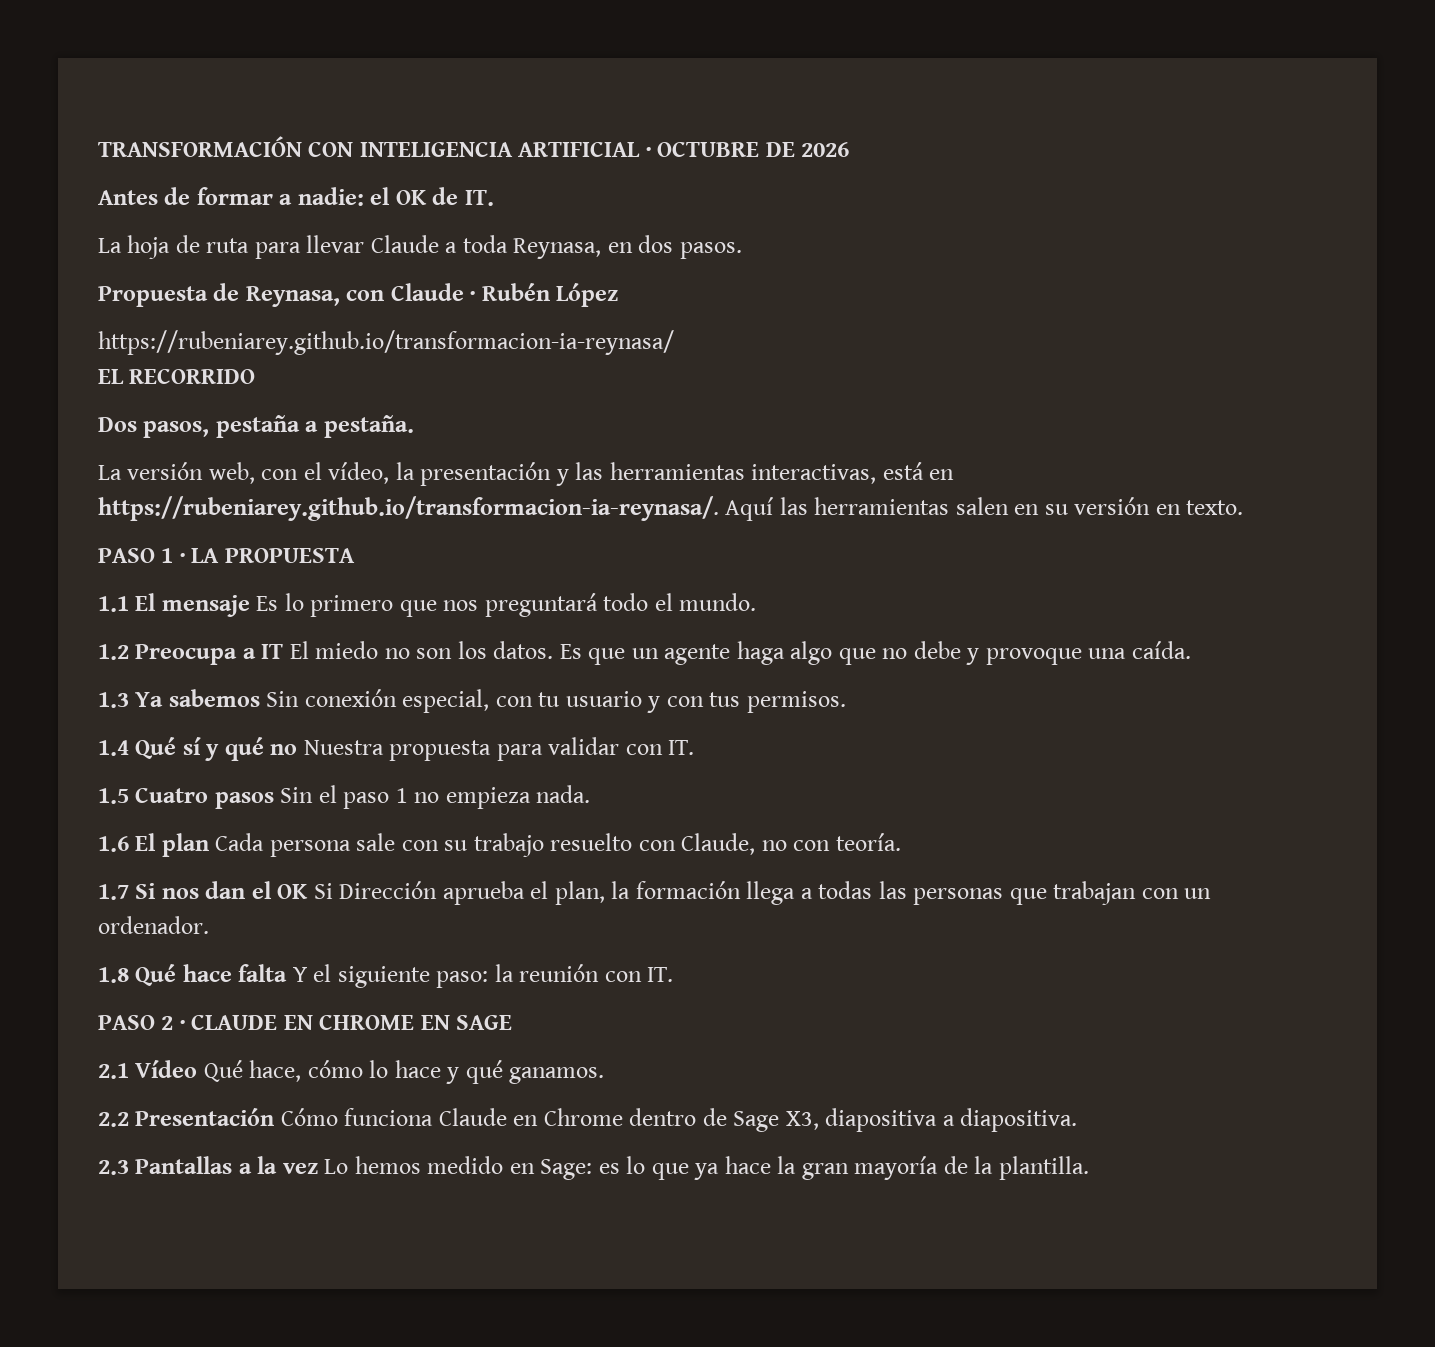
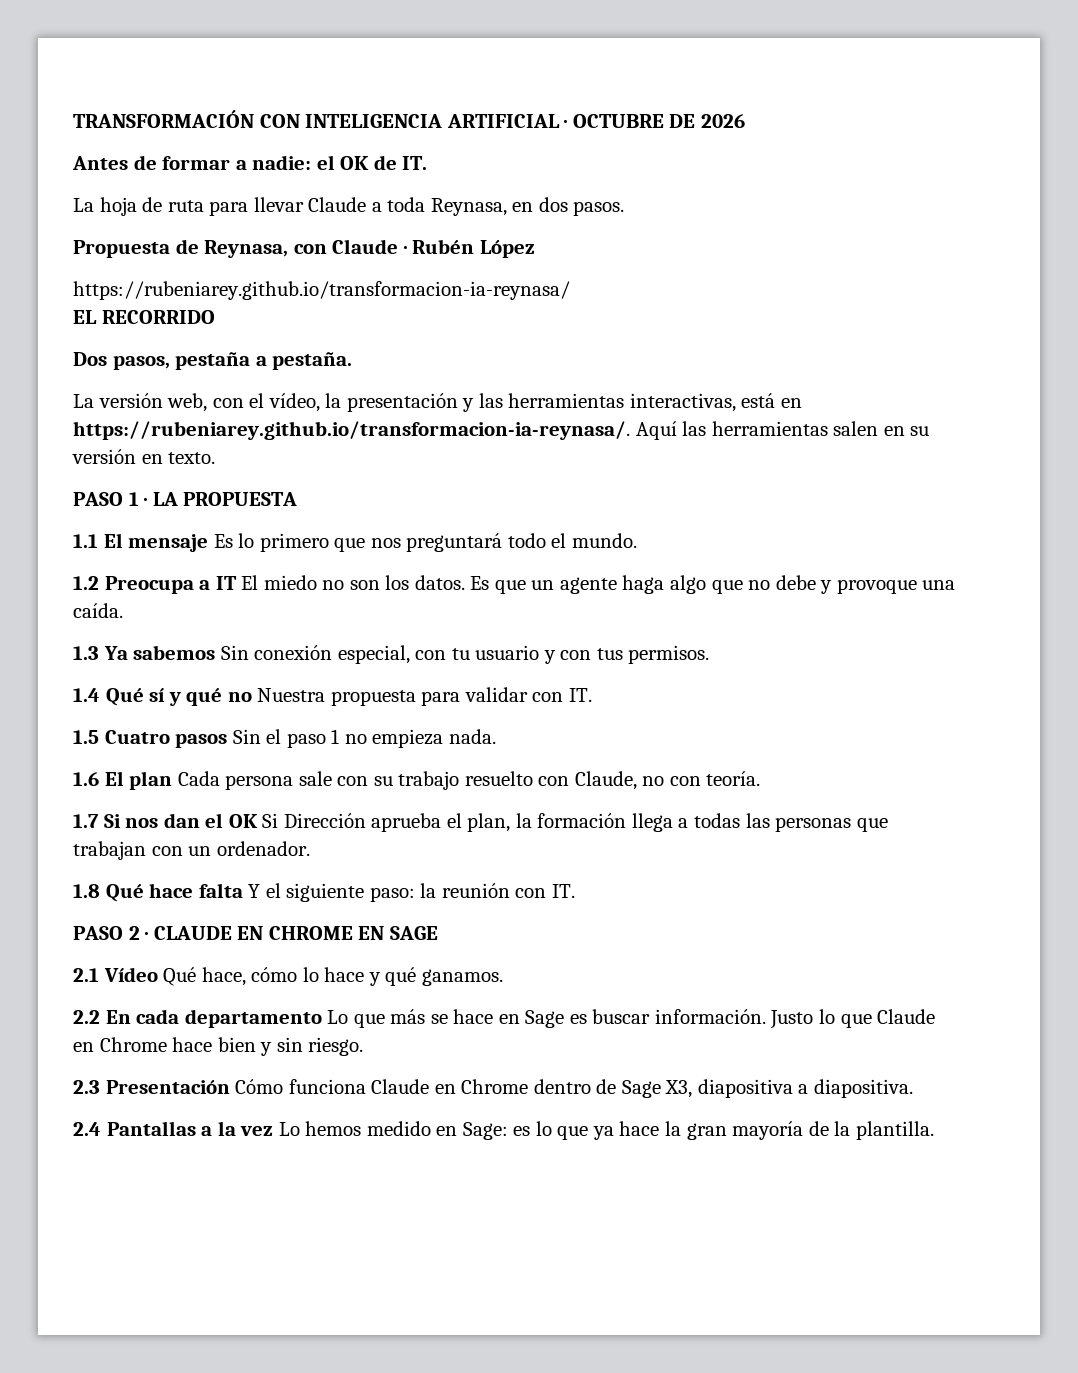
(129, 1119) none -> [105,1009,936,1029] [73,1037,364,1056] [73,1080,100,1094] En cada departamento Lo que más se hace en Sage es buscar información. Justo lo que Claude en Chrome hace bien y sin riesgo. // 2.3
[98,1160,129,1175] 2.3 -> [73,1122,101,1136] 2.4

